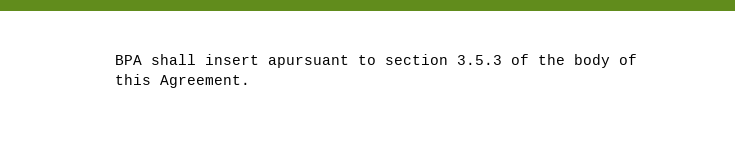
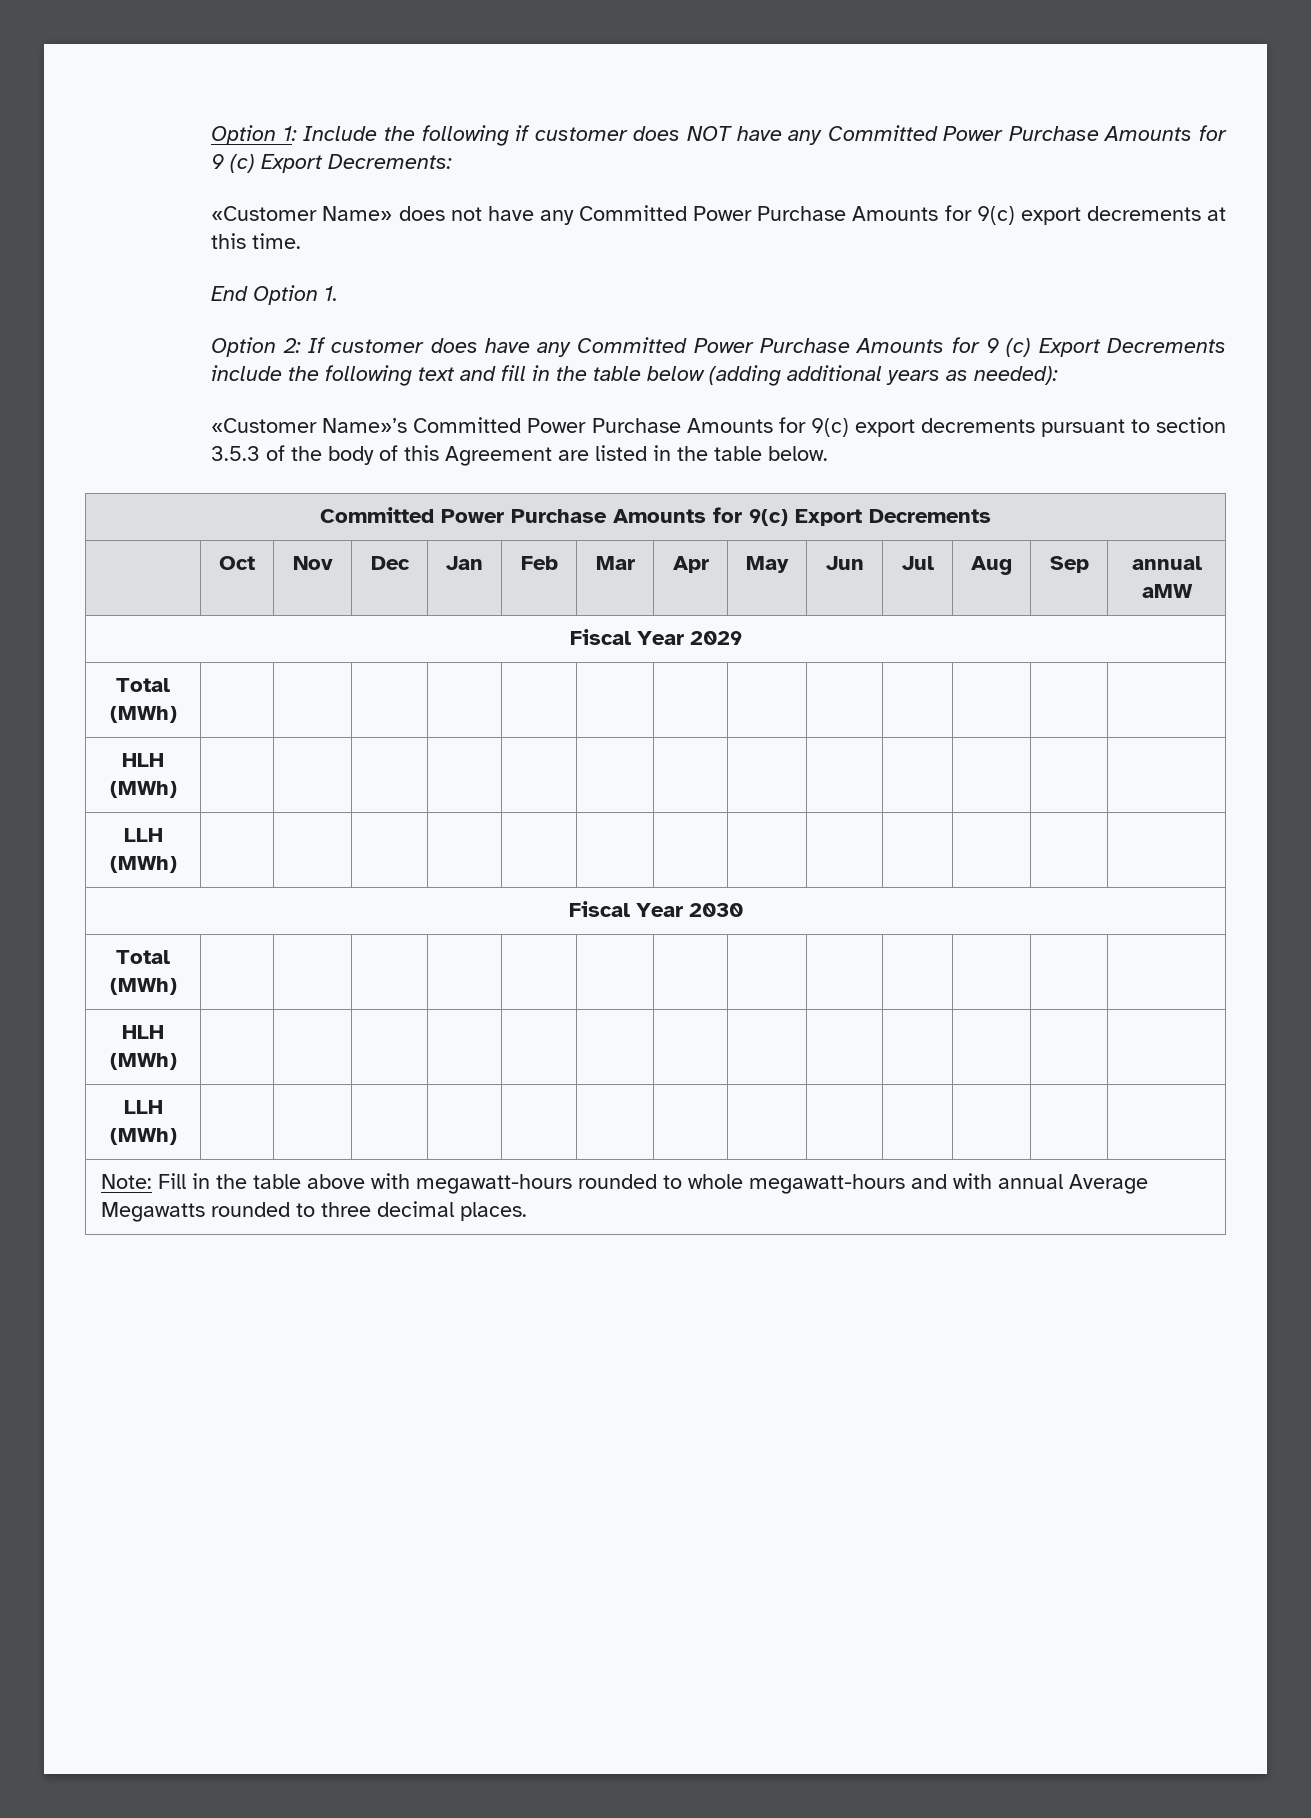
[115,54,350,68] BPA shall insert apursuant -> [211,125,1227,146] [211,154,453,173] [211,205,1226,225] [211,233,302,249] [211,285,339,305] [211,337,1226,357] [211,365,1059,386] [211,417,1125,437] Option 1: Include the following if customer does NOT have any Committed Power Purchase Amounts for 9 (c) Export Decrements: // «Customer Name» does not have any Committed Power Purchase Amounts for 9(c) export decrements at this time. // End Option 1. // Option 2: If customer does have any Committed Power Purchase Amounts for 9 (c) Export Decrements include the following text and fill in the table below (adding additional years as needed): // «Customer Name»’s Committed Power Purchase Amounts for 9(c) export decrements pursuant
[160,75,251,88] Agreement. -> [445,445,829,466] [320,507,991,526] [219,556,255,570] [292,556,333,570] [370,556,410,570] [446,556,483,570] [520,556,558,570] [595,556,635,570] [672,556,709,573] [746,556,789,573] [825,556,864,570] [901,556,934,570] [971,556,1012,575] [1049,556,1089,573] [1131,556,1202,570] [1141,584,1193,598] [569,629,742,645] [116,678,170,692] [109,706,177,723] [122,753,164,767] [109,781,177,798] [123,828,163,842] [109,856,177,873] [568,901,743,917] [116,950,170,964] [109,978,177,995] [122,1025,164,1039] [109,1053,177,1070] [123,1100,163,1114] [109,1128,177,1145] [101,1173,1149,1194] [101,1201,528,1222] Agreement are listed in the table below. // Committed Power Purchase Amounts for 9(c) Export Decrements // | Oct | Nov | Dec | Jan | Feb | Mar | Apr | May | Jun | Jul | Aug | Sep | annual aMW // Fiscal Year 2029 // Total (MWh) | | | | | | | | | | | | | // HLH (MWh) | | | | | | | | | | | | | // LLH (MWh) | | | | | | | | | | | | | // Fiscal Year 2030 // Total (MWh) | | | | | | | | | | | | | // HLH (MWh) | | | | | | | | | | | | | // LLH (MWh) | | | | | | | | | | | | | // Note: Fill in the table above with megawatt-hours rounded to whole megawatt-hours and with annual Average Megawatts rounded to three decimal places.

